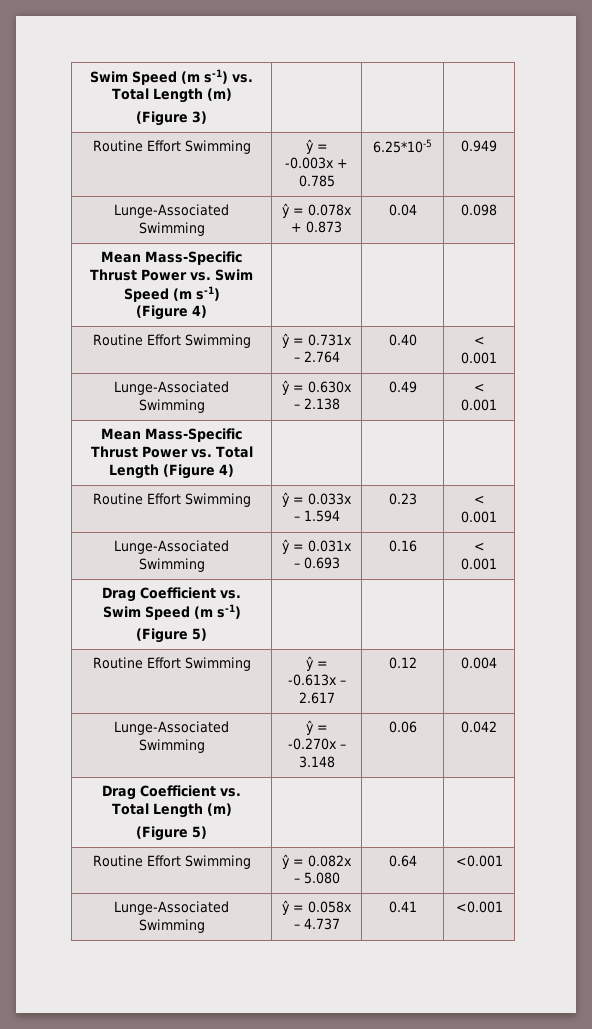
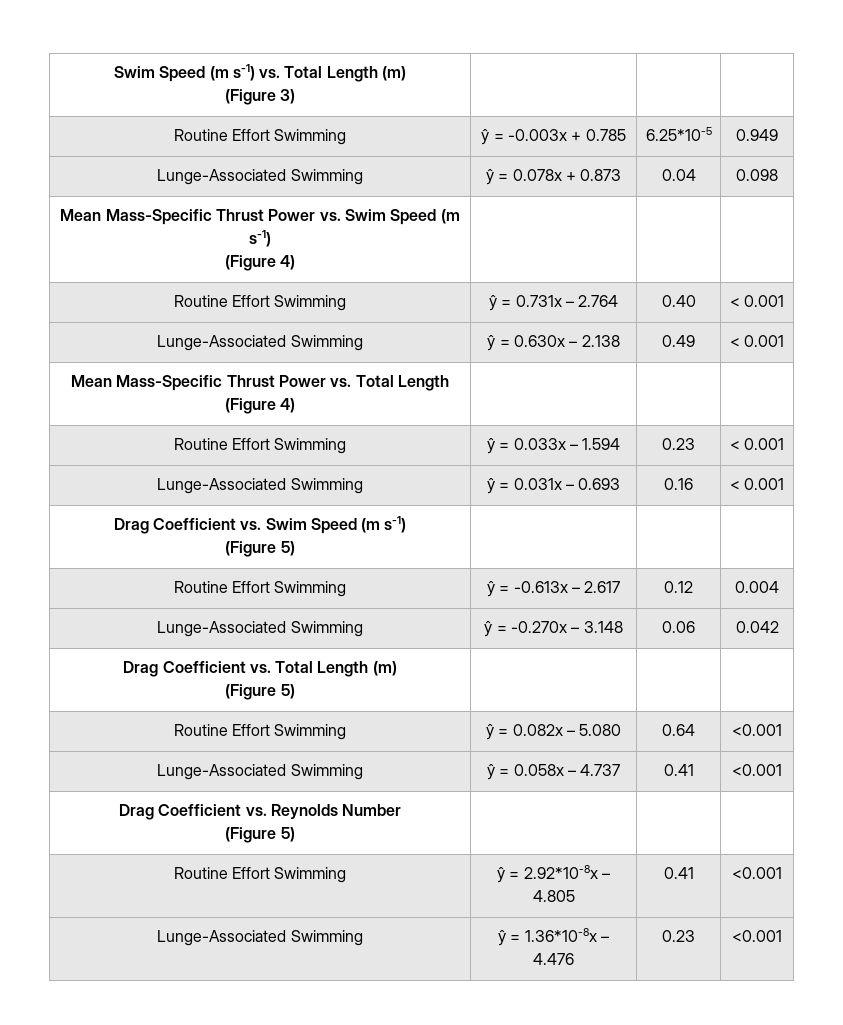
(503, 907) none -> [118,804,402,820] [225,827,295,843] [173,867,347,883] [497,865,610,883] [532,890,575,902] [663,867,694,879] [732,867,782,879] [157,930,363,946] [498,928,609,946] [533,953,574,965] [662,930,695,942] [732,930,782,942] // Drag Coefficient vs. Reynolds Number // (Figure 5) | | | // Routine Effort Swimming | ŷ = 2.92*10-8x – 4.805 | 0.41 | <0.001 // Lunge-Associated Swimming | ŷ = 1.36*10-8x – 4.476 | 0.23 | <0.001

